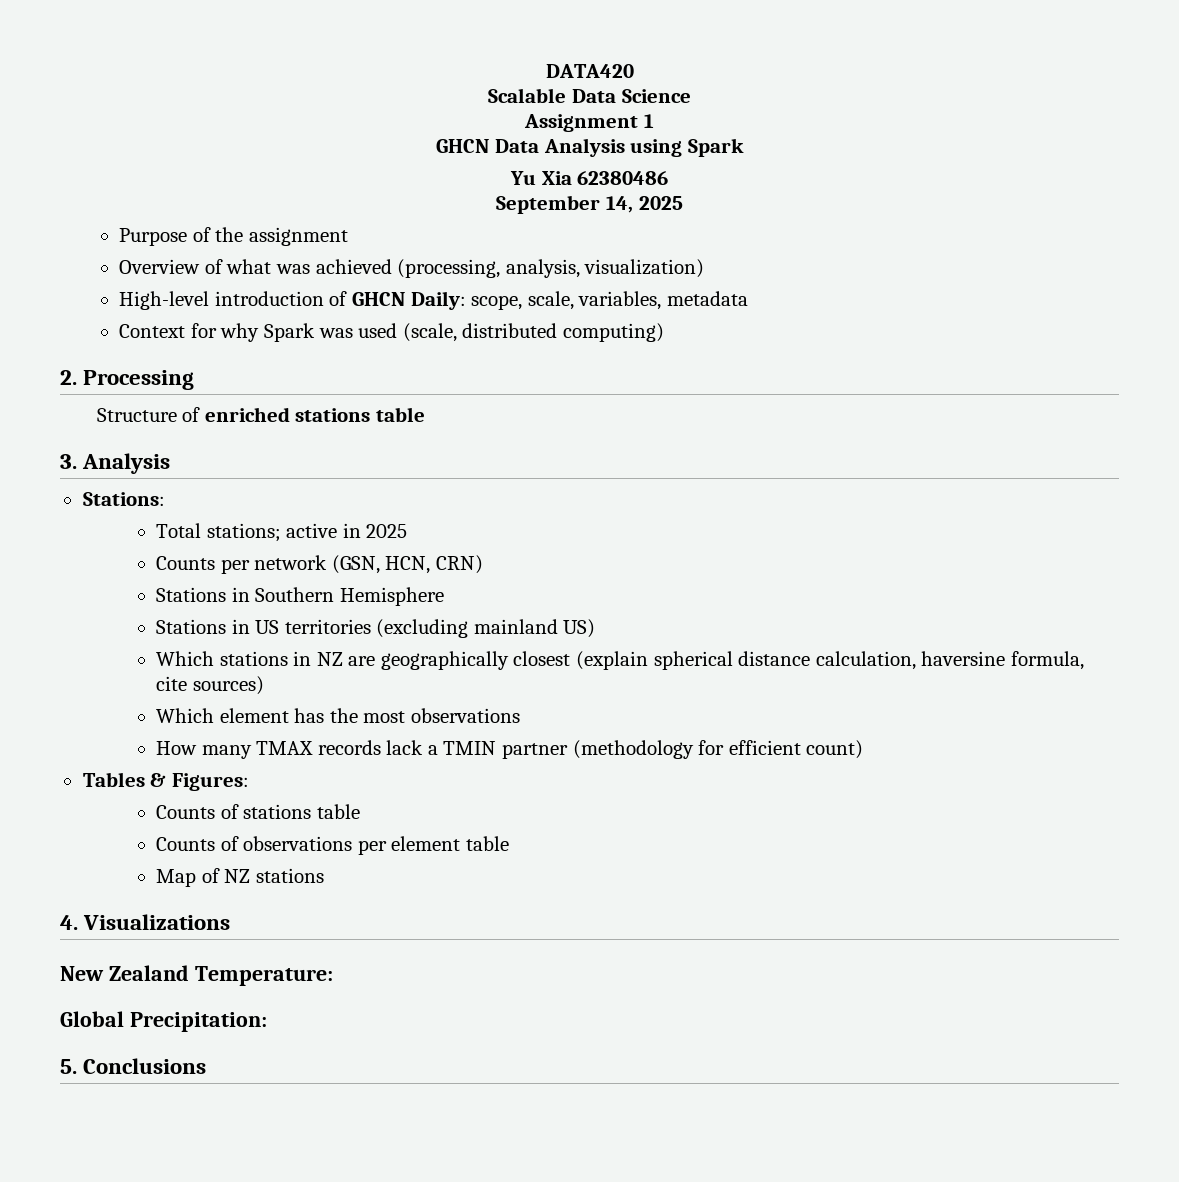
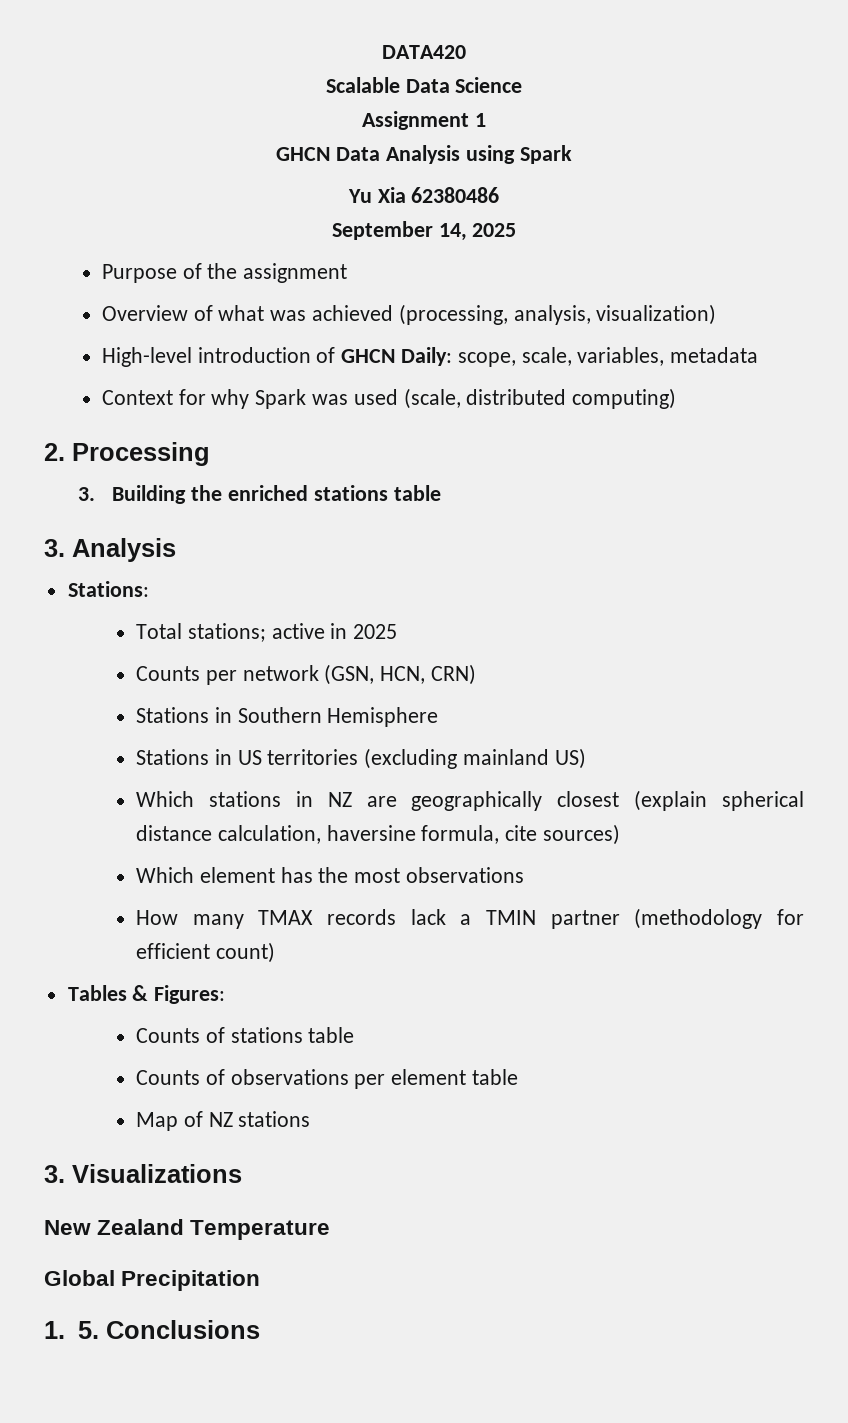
[96,407,201,422] Structure of -> [78,485,223,504] 3. Building the
[60,915,78,930] 4. -> [44,1165,65,1183] 3.
[194,966,333,986] Temperature: -> [190,1220,331,1240] Temperature
[129,1012,267,1032] Precipitation: // -> [121,1270,261,1291] [44,1321,65,1339] Precipitation // 1.

